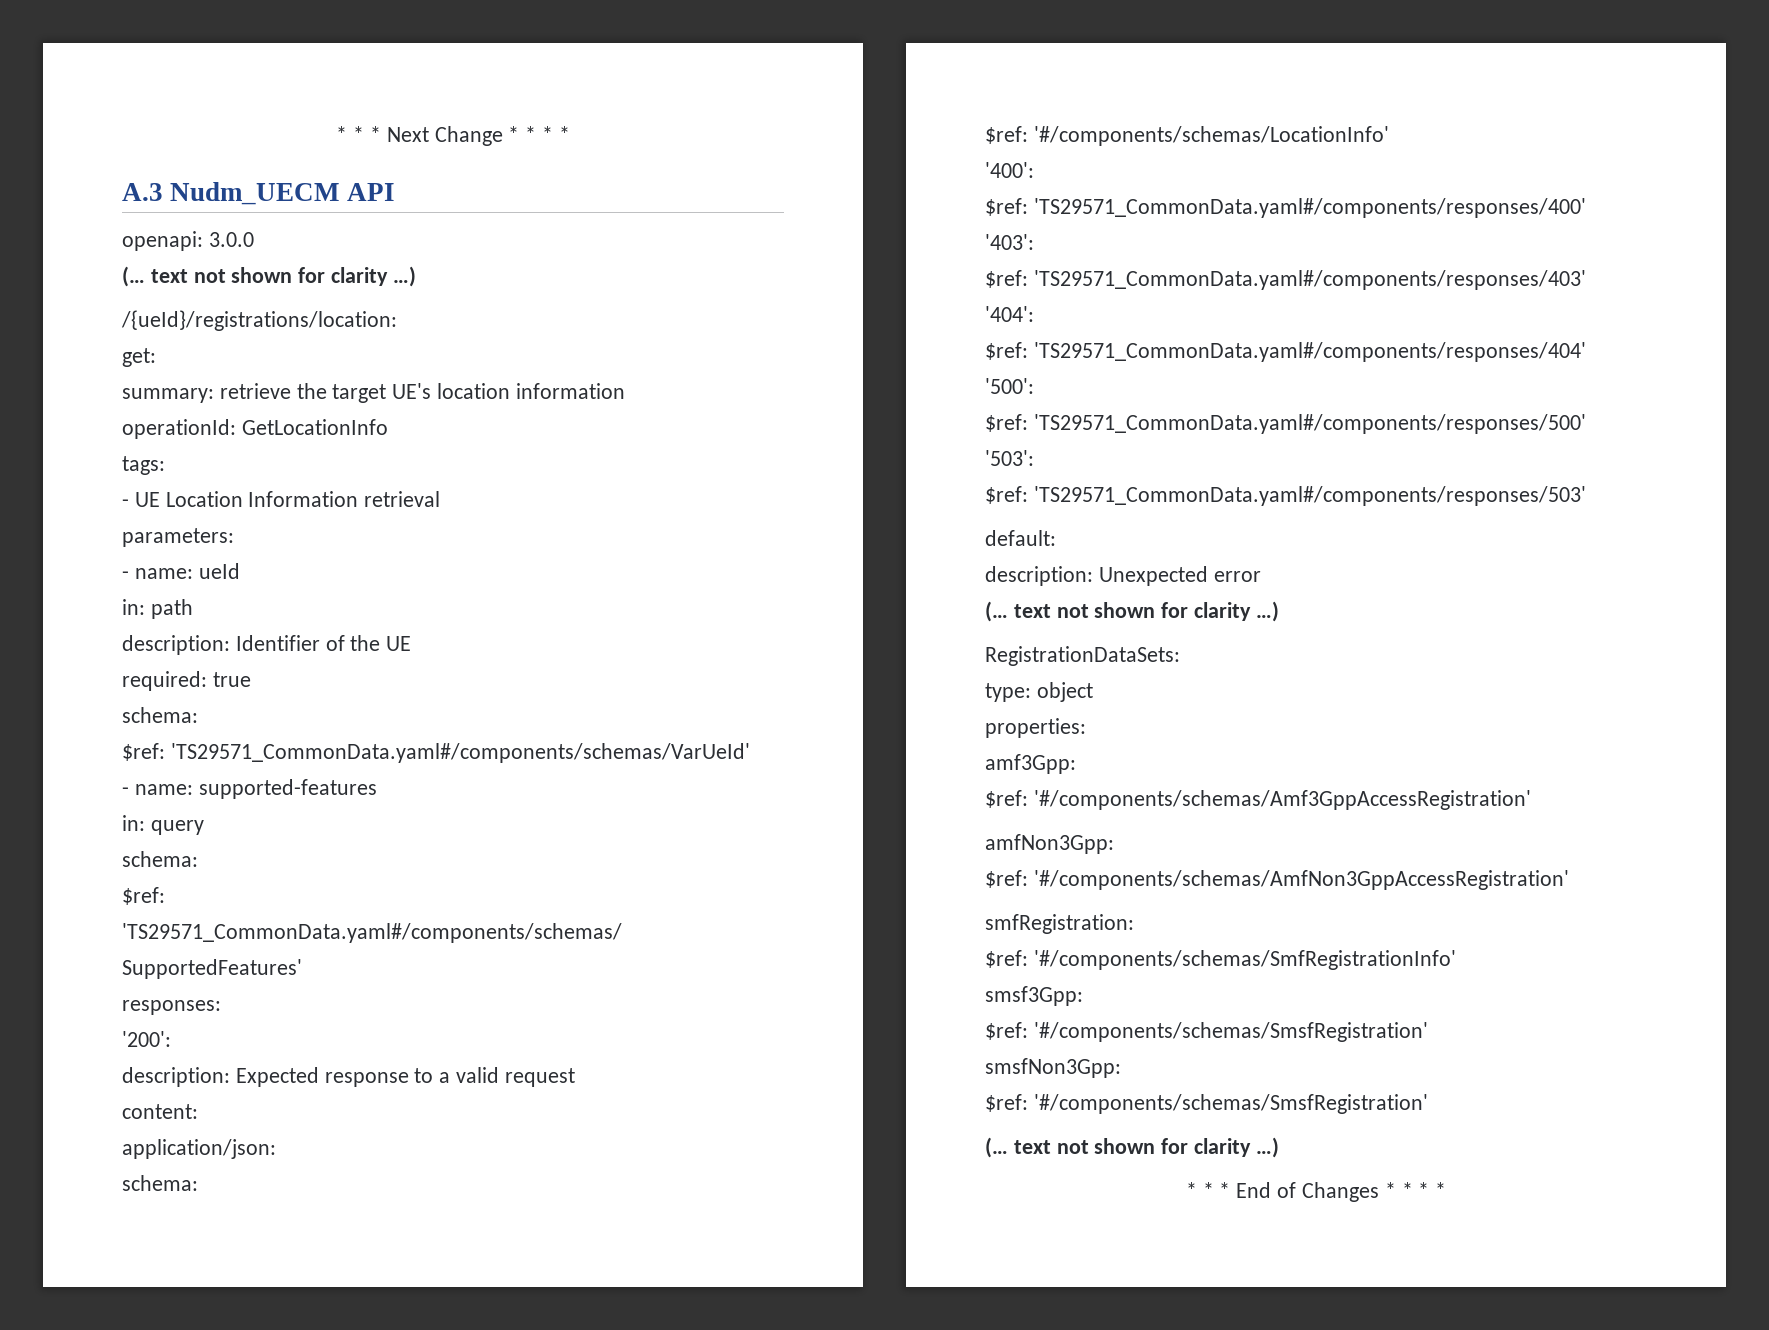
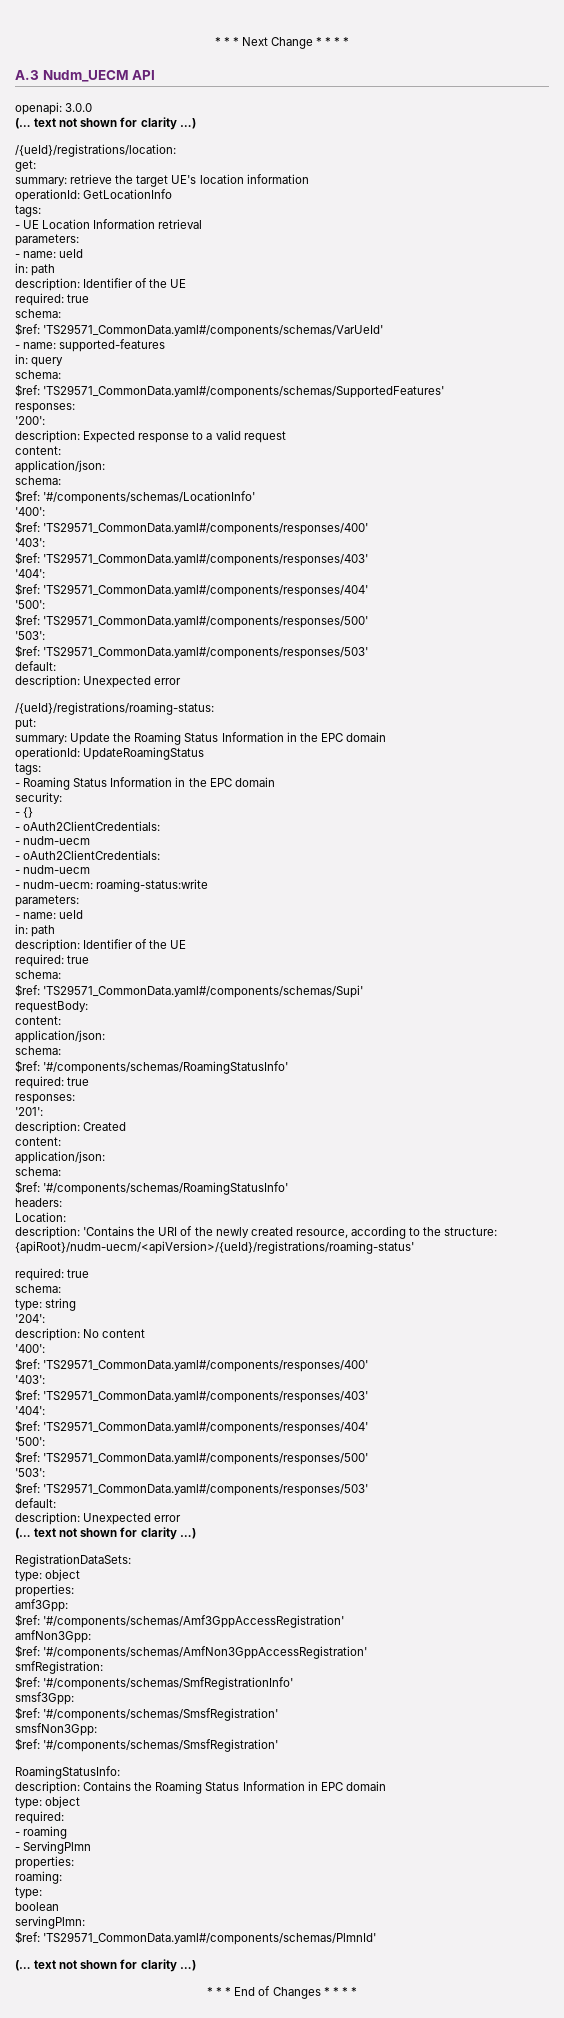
(1261, 576) none -> [15,702,214,715] [15,718,36,730] [15,732,386,745] [15,747,205,760] [15,763,41,775] [15,777,275,790] [15,792,62,804] [15,807,34,818] [15,821,161,831] [15,836,91,845] [15,850,161,860] [15,865,91,874] [15,879,209,892] [15,895,79,907] [15,910,84,919] [15,924,56,937] [15,939,187,952] [15,954,90,967] [15,970,61,979] [15,984,364,998] [15,1001,88,1013] [15,1016,61,1025] [15,1030,105,1043] [15,1046,61,1055] [15,1060,289,1074] [15,1076,90,1089] [15,1094,75,1104] [15,1107,43,1116] [15,1121,127,1134] [15,1137,61,1146] [15,1151,105,1164] [15,1167,61,1176] [15,1181,289,1195] [15,1198,62,1207] [15,1212,66,1222] [15,1226,498,1239] [15,1241,414,1254] [15,1268,90,1281] [15,1284,61,1293] [15,1298,77,1311] [15,1314,45,1323] [15,1328,146,1341] [15,1344,45,1353] [15,1358,369,1372] [15,1375,45,1384] [15,1389,369,1403] [15,1406,45,1415] [15,1420,369,1434] [15,1437,45,1446] [15,1451,369,1465] [15,1468,45,1477] [15,1482,369,1496] [15,1498,56,1508] [15,1512,182,1525] // /{ueId}/registrations/roaming-status: // put: // summary: Update the Roaming Status Information in the EPC domain // operationId: UpdateRoamingStatus // tags: // - Roaming Status Information in the EPC domain // security: // - {} // - oAuth2ClientCredentials: // - nudm-uecm // - oAuth2ClientCredentials: // - nudm-uecm // - nudm-uecm: roaming-status:write // parameters: // - name: ueId // in: path // description: Identifier of the UE // required: true // schema: // $ref: 'TS29571_CommonData.yaml#/components/schemas/Supi' // requestBody: // content: // application/json: // schema: // $ref: '#/components/schemas/RoamingStatusInfo' // required: true // responses: // '201': // description: Created // content: // application/json: // schema: // $ref: '#/components/schemas/RoamingStatusInfo' // headers: // Location: // description: 'Contains the URI of the newly created resource, according to the structure: {apiRoot}/nudm-uecm/<apiVersion>/{ueId}/registrations/roaming-status' // required: true // schema: // type: string // '204': // description: No content // '400': // $ref: 'TS29571_CommonData.yaml#/components/responses/400' // '403': // $ref: 'TS29571_CommonData.yaml#/components/responses/403' // '404': // $ref: 'TS29571_CommonData.yaml#/components/responses/404' // '500': // $ref: 'TS29571_CommonData.yaml#/components/responses/500' // '503': // $ref: 'TS29571_CommonData.yaml#/components/responses/503' // default: // description: Unexpected error
(1428, 1104) none -> [15,1766,120,1779] [15,1781,386,1794] [15,1796,81,1809] [15,1811,64,1824] [15,1826,68,1839] [15,1841,92,1854] [15,1856,74,1869] [15,1871,62,1884] [15,1887,42,1899] [15,1902,59,1911] [15,1916,85,1929] [15,1931,377,1945] // RoamingStatusInfo: // description: Contains the Roaming Status Information in EPC domain // type: object // required: // - roaming // - ServingPlmn // properties: // roaming: // type: // boolean // servingPlmn: // $ref: 'TS29571_CommonData.yaml#/components/schemas/PlmnId'

